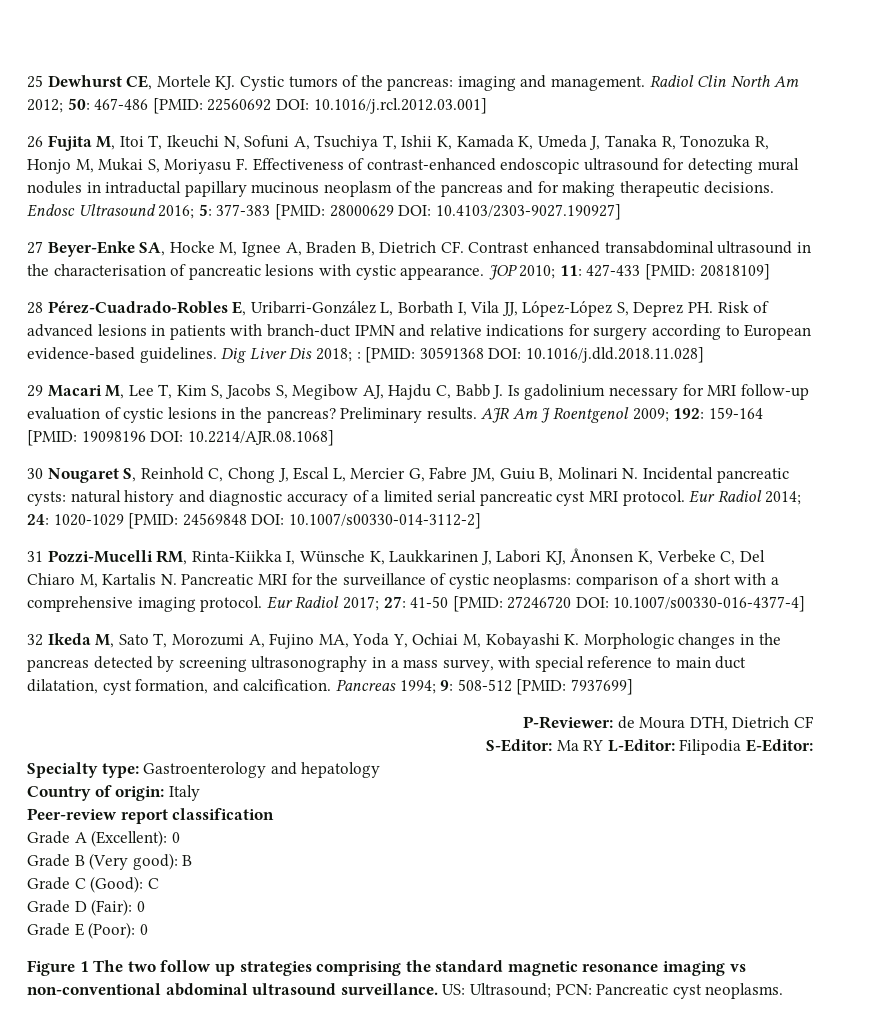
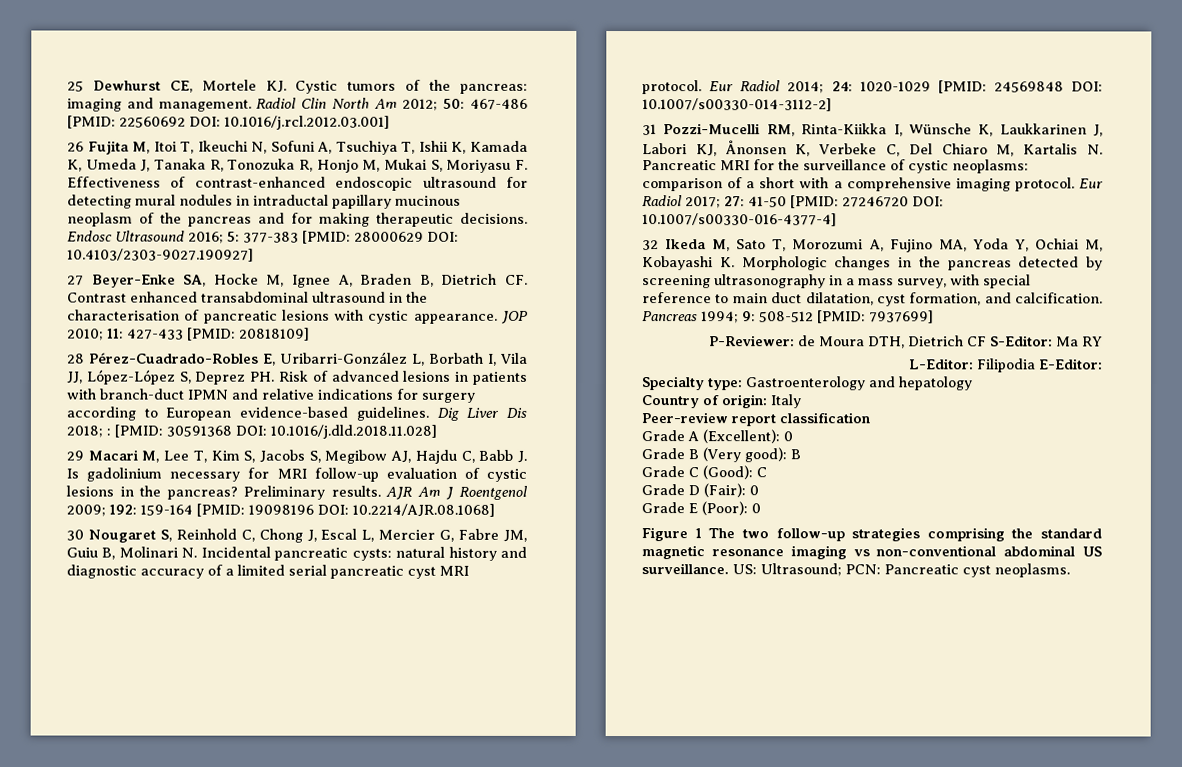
(815, 722) // -> (987, 341) none
(604, 745) none -> (1103, 341) //
[160,960,235,976] follow up -> [775,528,845,542] follow-up
[252,983,337,995] ultrasound -> [1082,546,1102,557] US

